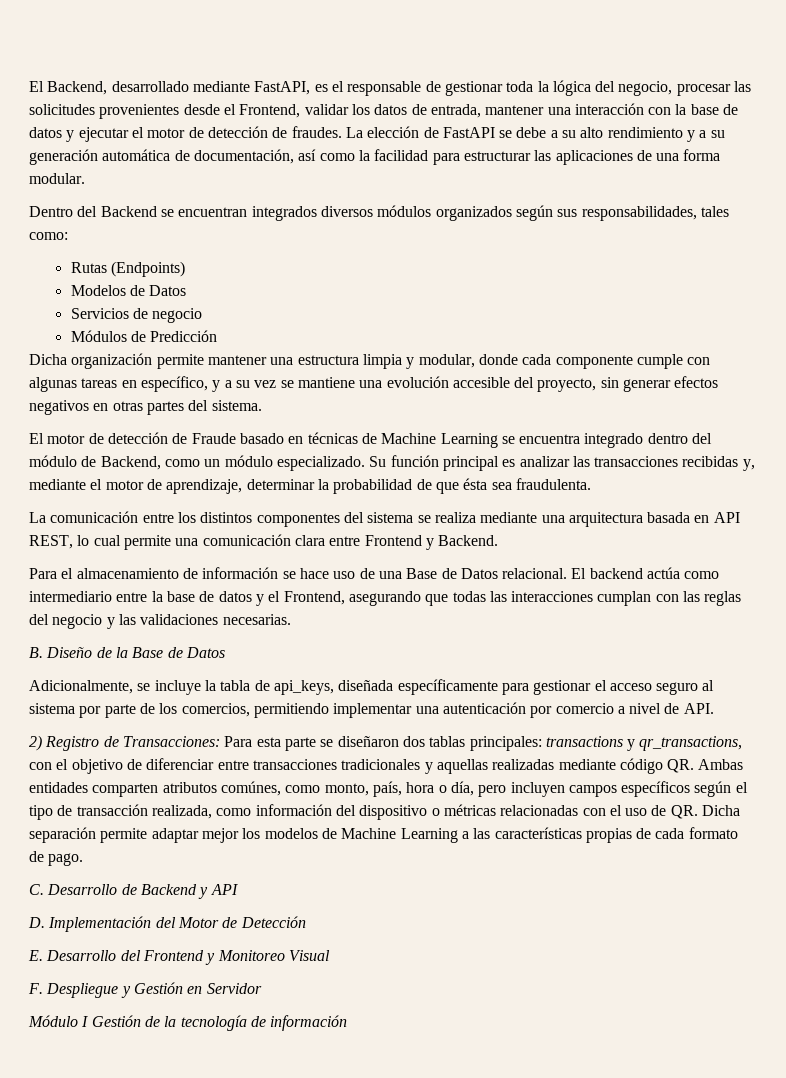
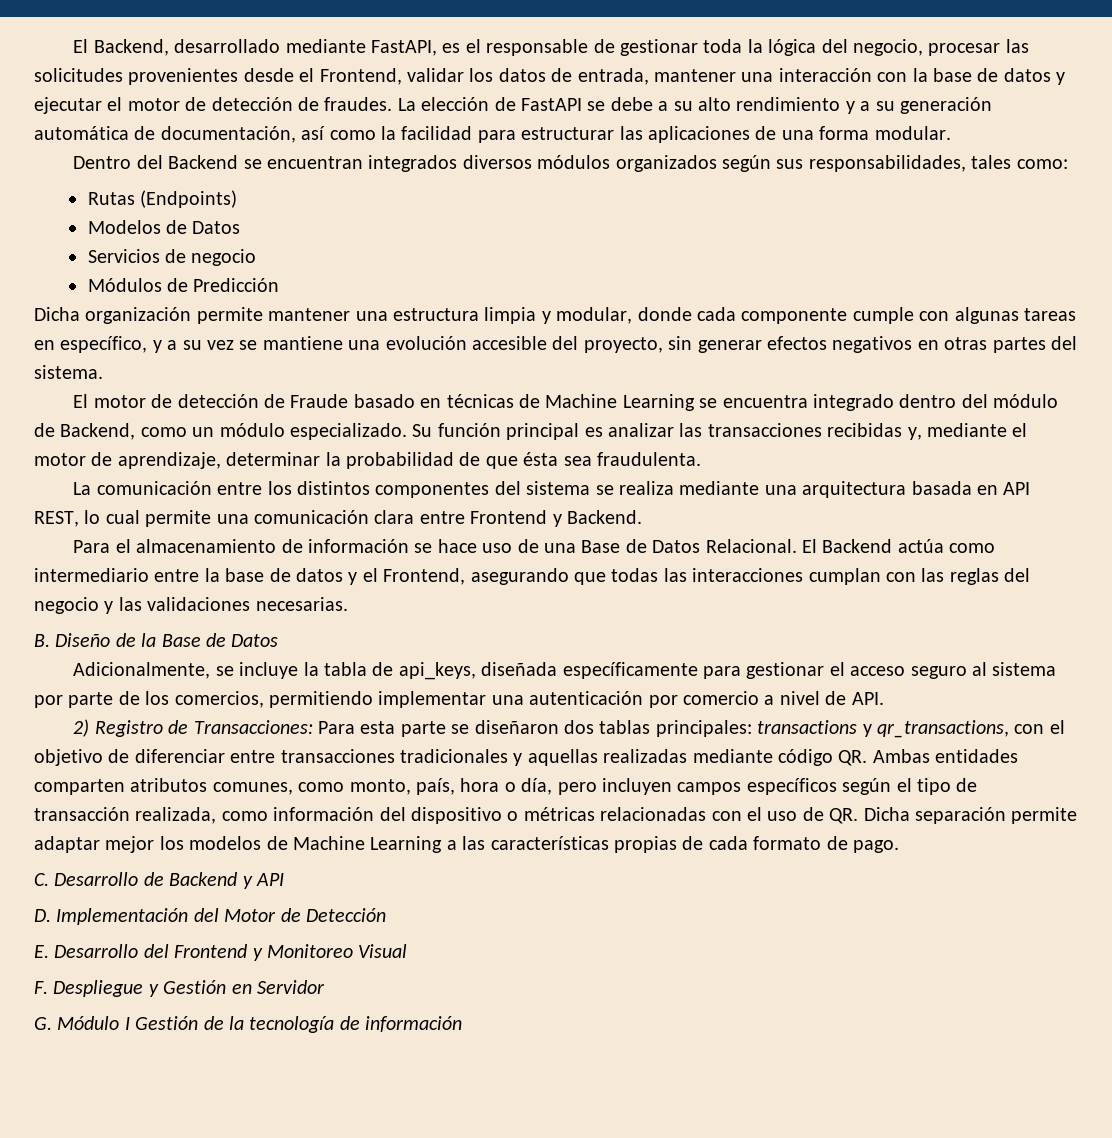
[502,568,643,579] relacional. El backend -> [705,539,893,553] Relacional. El Backend
[220,781,281,796] comúnes, -> [212,782,293,795] comunes,
(262, 988) none -> [34,1017,52,1030] G.

